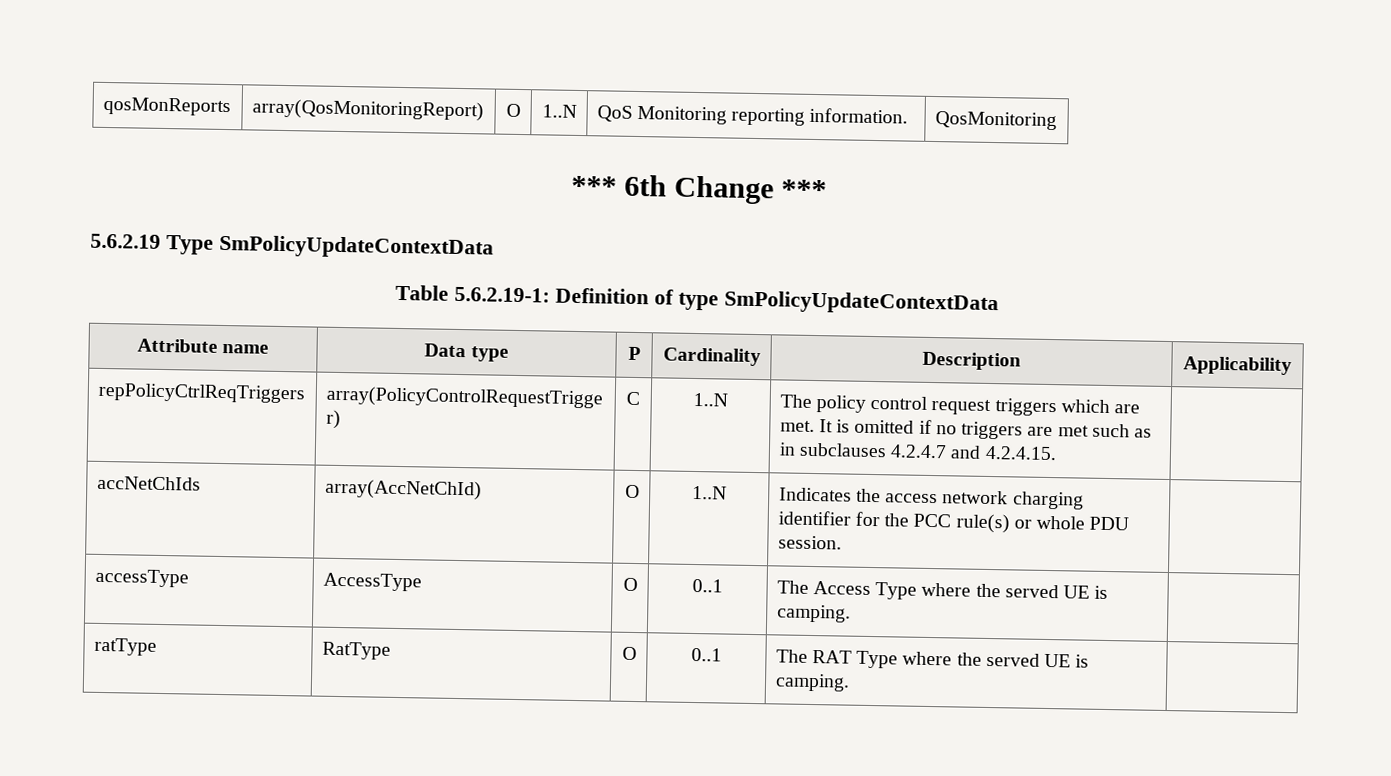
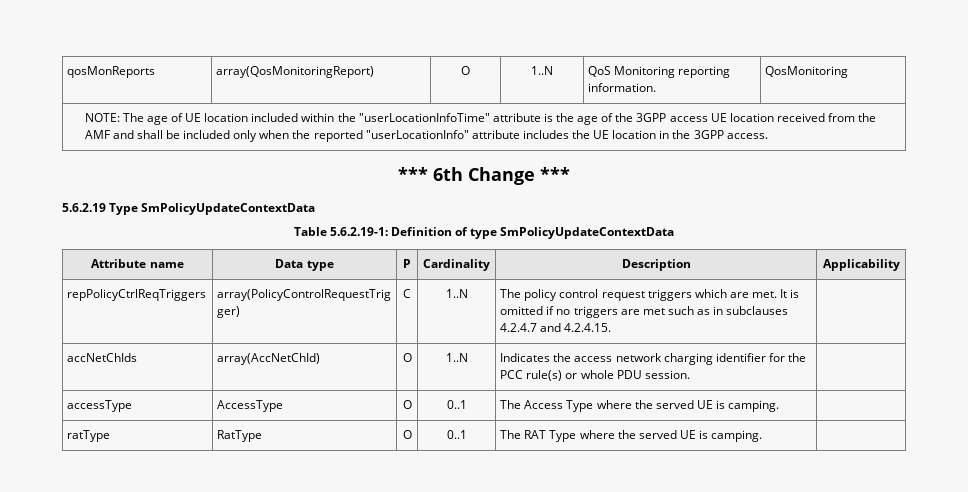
(1057, 121) none -> [84,113,877,125] [84,130,768,142] // NOTE: The age of UE location included within the "userLocationInfoTime" attribute is the age of the 3GPP access UE location received from the AMF and shall be included only when the reported "userLocationInfo" attribute includes the UE location in the 3GPP access.

